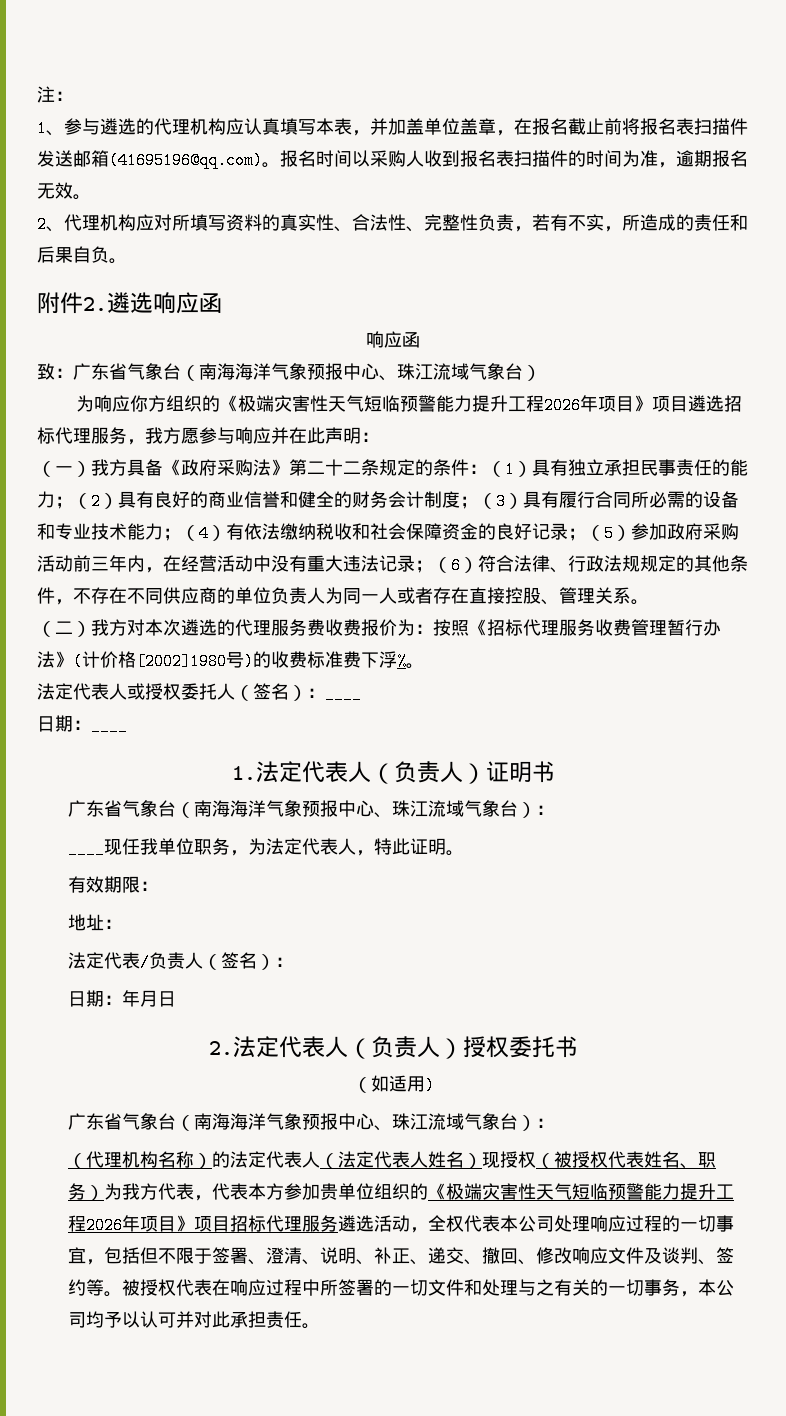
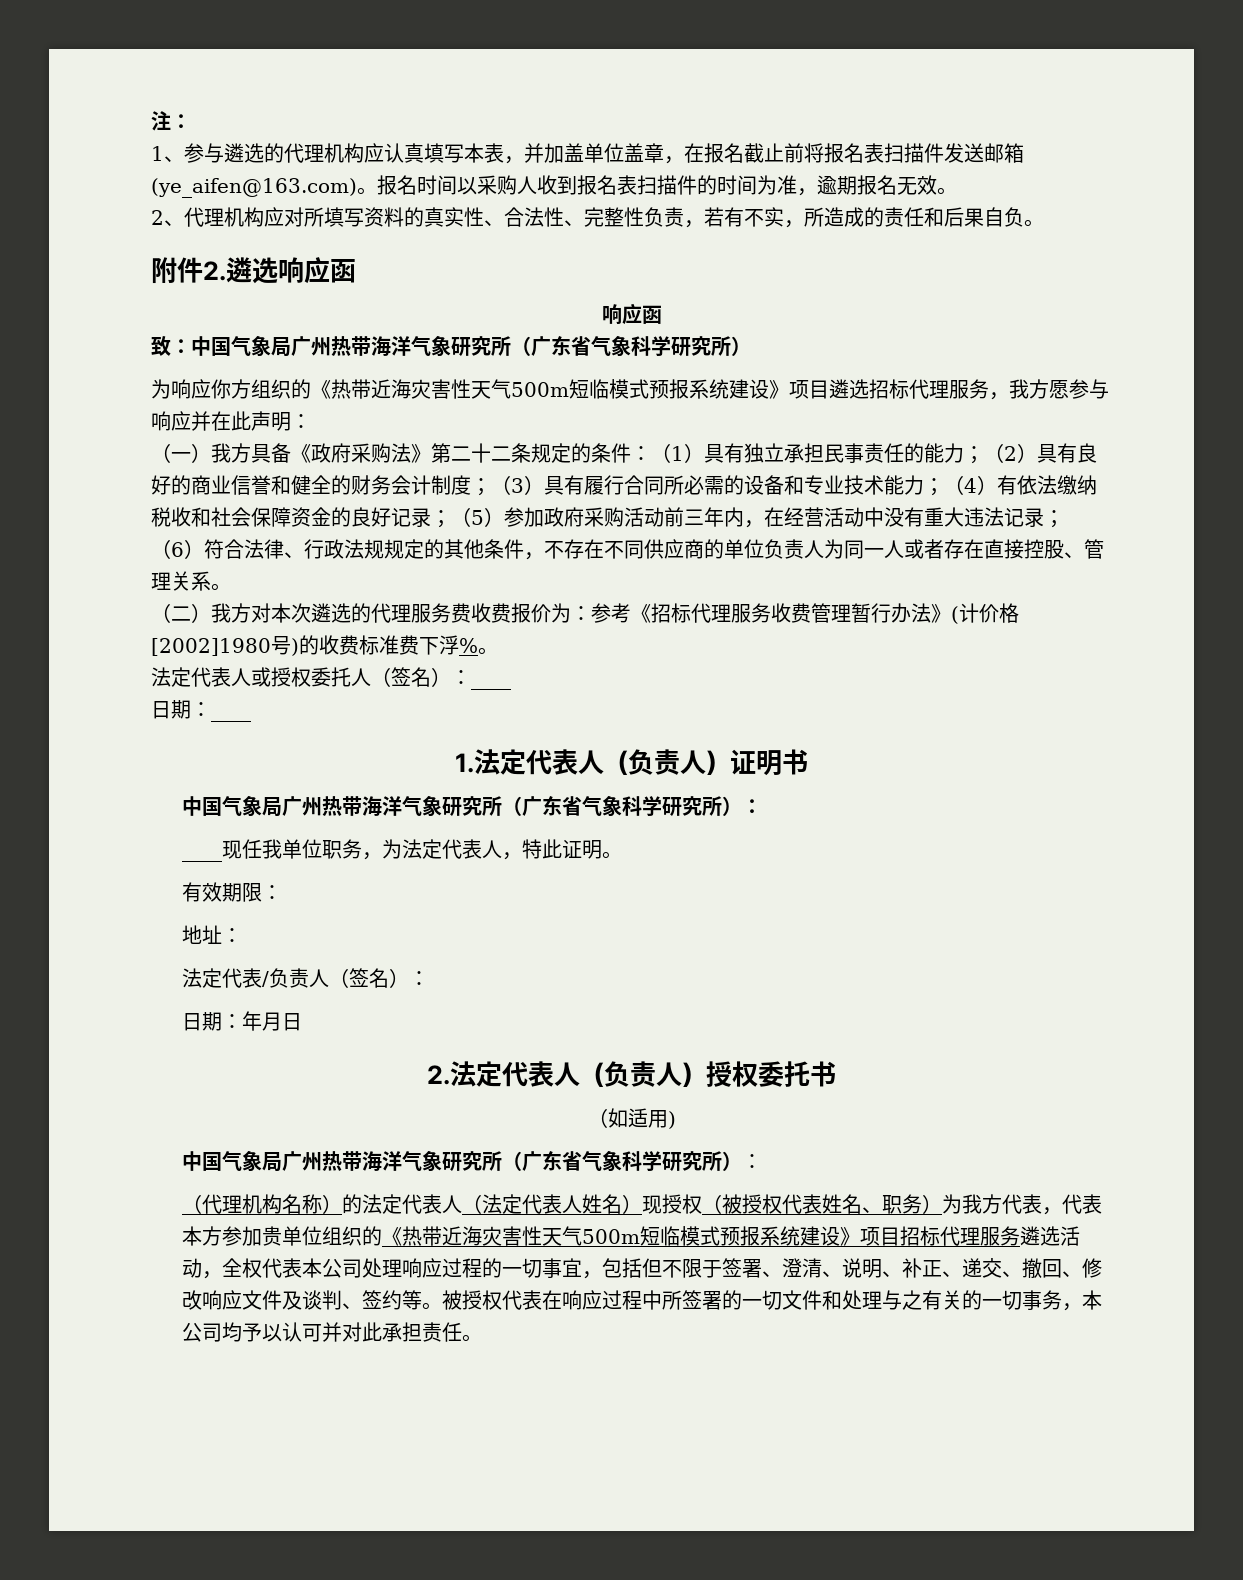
[109,152,263,169] (41695196@qq.com) -> [151,178,357,198] (ye_aifen@163.com)
[73,363,523,381] 广东省气象台（南海海洋气象预报中心、珠江流域气象台 -> [191,335,731,357] 中国气象局广州热带海洋气象研究所（广东省气象科学研究所
[238,395,635,414] 极端灾害性天气短临预警能力提升工程2026年项目 -> [331,379,769,399] 热带近海灾害性天气500m短临模式预报系统建设
[433,619,469,636] 按照 -> [591,603,631,623] 参考
[68,800,519,818] 广东省气象台（南海海洋气象预报中心、珠江流域气象台 -> [182,795,723,817] 中国气象局广州热带海洋气象研究所（广东省气象科学研究所
[68,1113,519,1131] 广东省气象台（南海海洋气象预报中心、珠江流域气象台 -> [182,1150,723,1172] 中国气象局广州热带海洋气象研究所（广东省气象科学研究所
[446,1183,735,1200] [68,1215,177,1234] 极端灾害性天气短临预警能力提升工程2026年项目 -> [402,1226,841,1246] 热带近海灾害性天气500m短临模式预报系统建设

